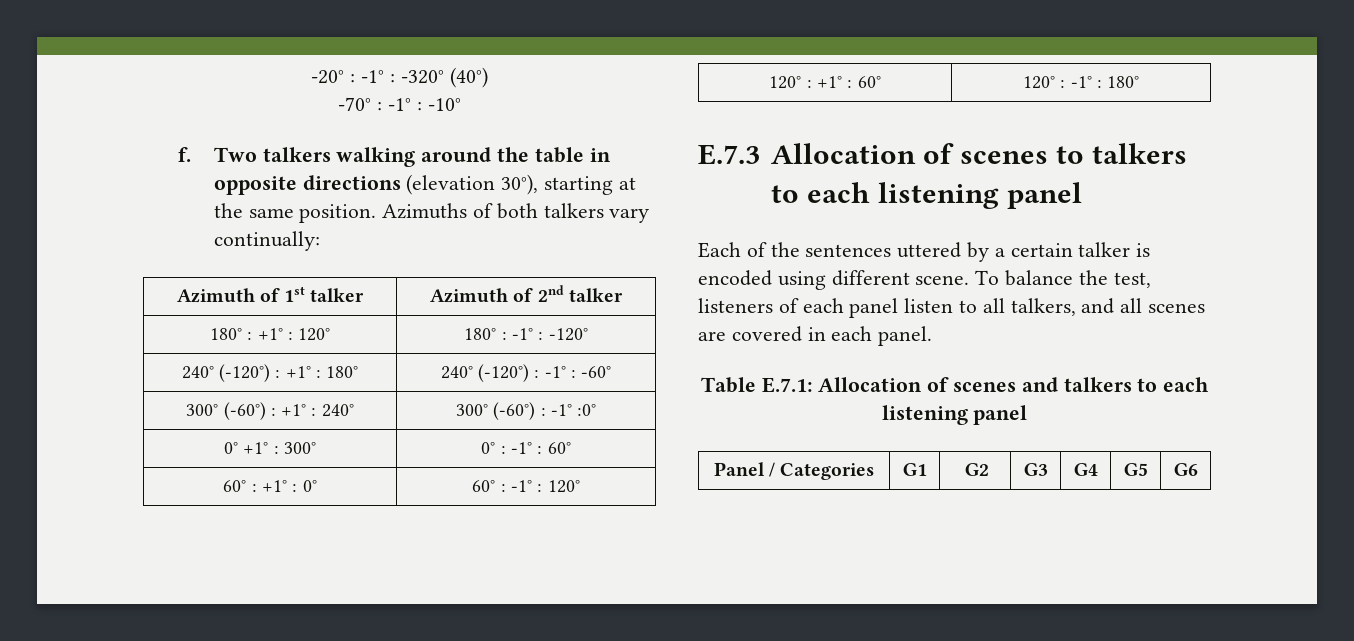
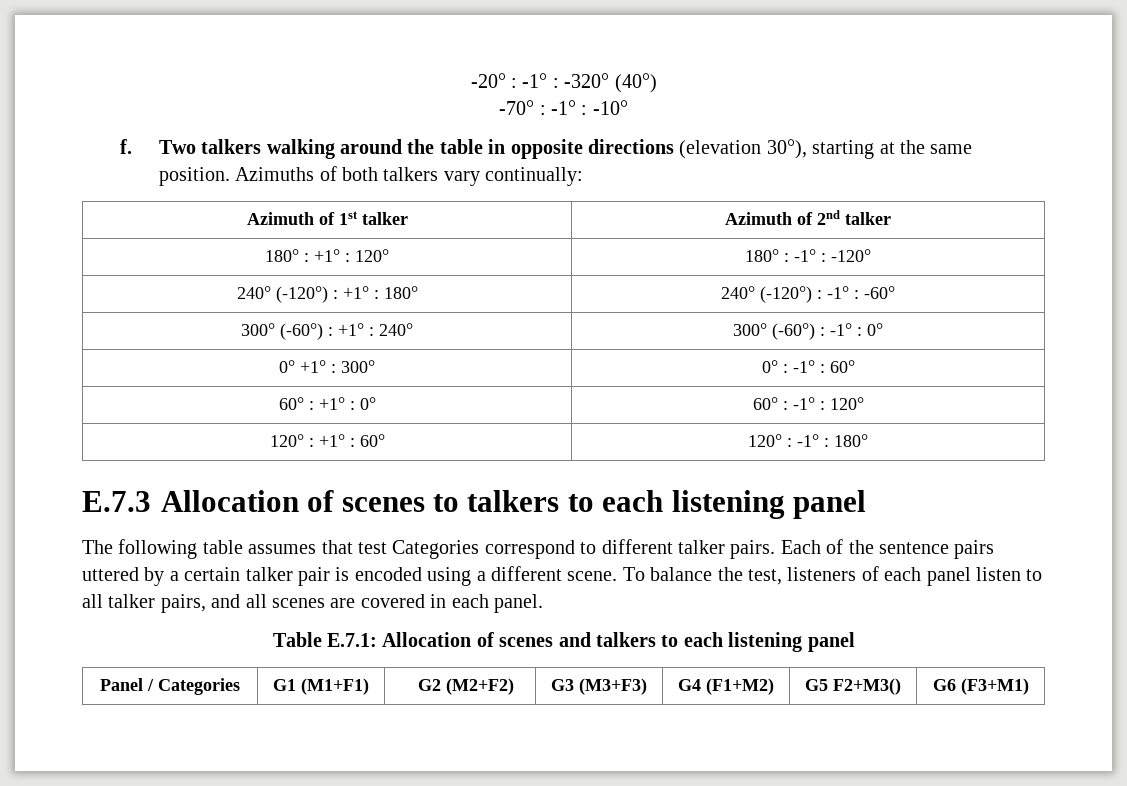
[577,404,597,416] :0° -> [857,323,883,336] : 0°
(1083, 195) none -> [82,539,776,559] The following table assumes that test Categories correspond to different talker pairs.
[805,244,892,257] sentences -> [878,540,995,559] sentence pairs
(1131, 249) none -> [298,567,330,586] pair
(826, 280) none -> [476,571,486,581] a
[1010,298,1076,316] talkers, -> [108,594,206,613] talker pairs,
(927, 469) none -> [301,678,369,695] (M1+F1)
(990, 469) none -> [445,678,514,695] (M2+F2)
(1048, 469) none -> [579,678,647,695] (M3+F3)
(1098, 469) none -> [706,678,774,695] (F1+M2)
(1148, 469) none -> [833,678,901,695] F2+M3()
(1198, 469) none -> [960,678,1029,695] (F3+M1)

